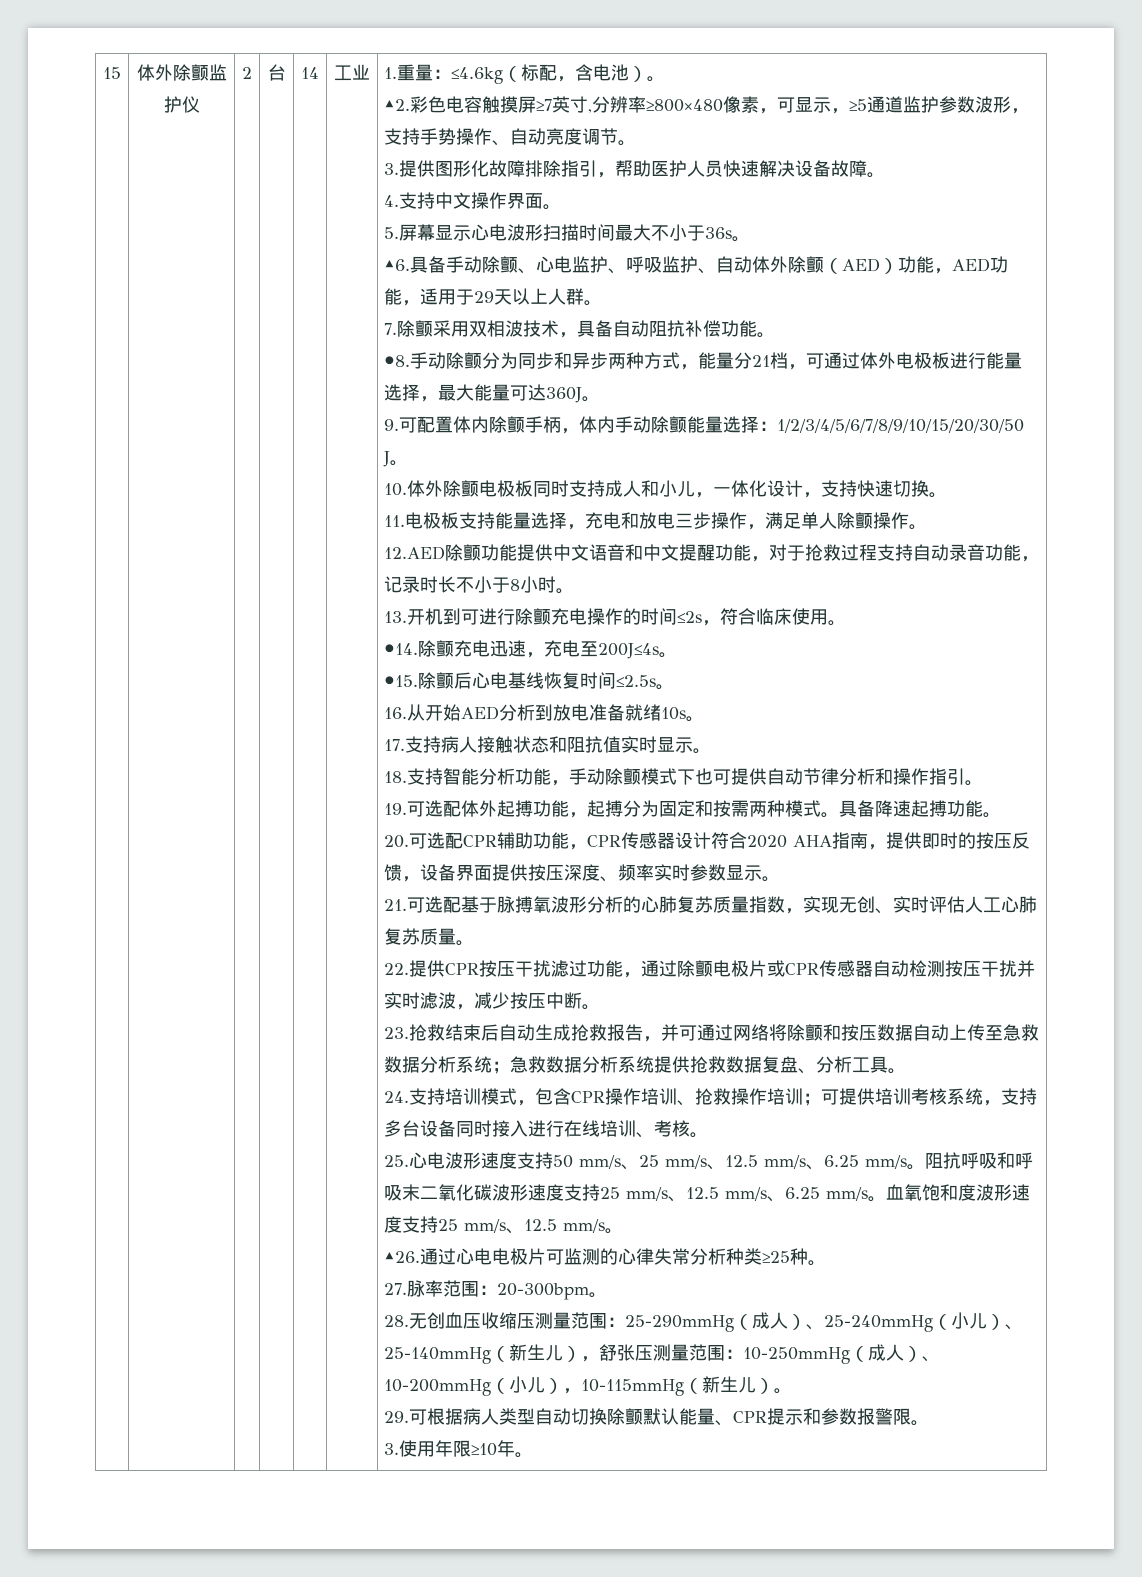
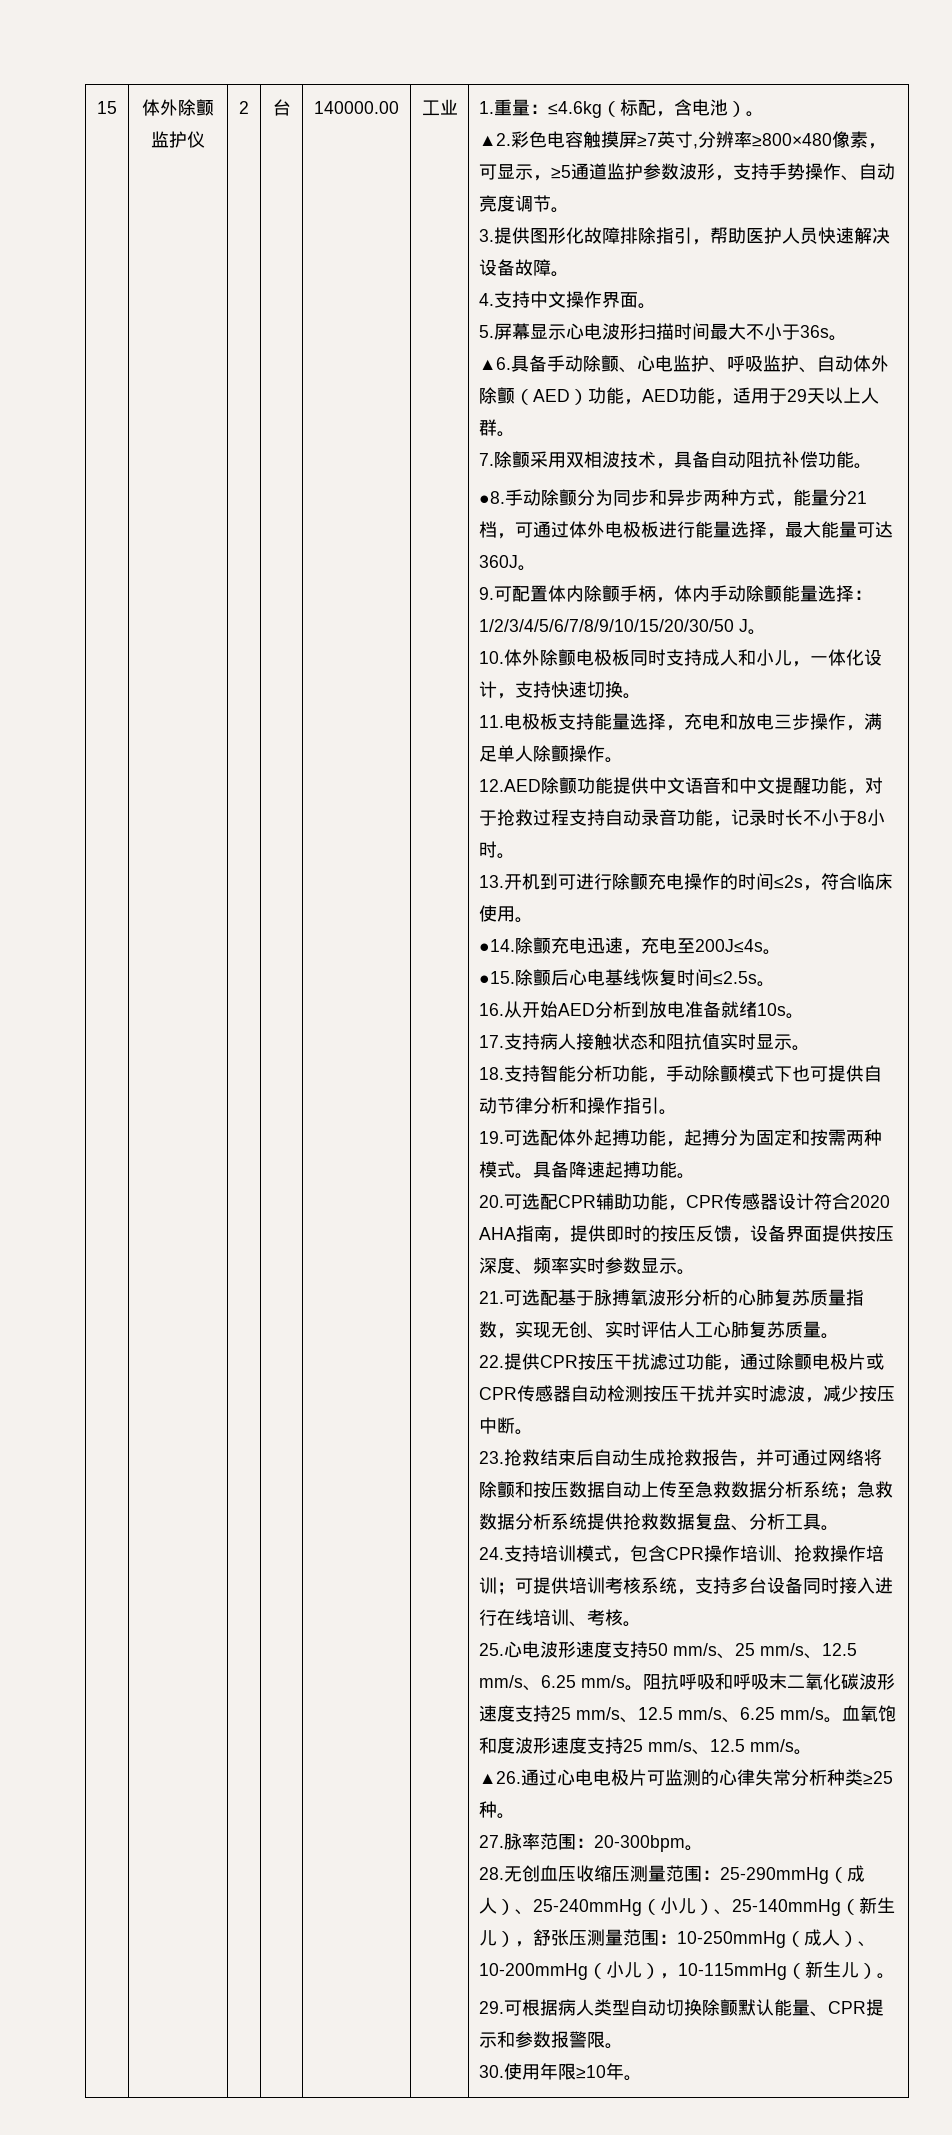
[301,67,319,79] 14 -> [314,101,399,114] 140000.00
[384,1443,400,1455] 3. -> [479,2065,505,2078] 30.

